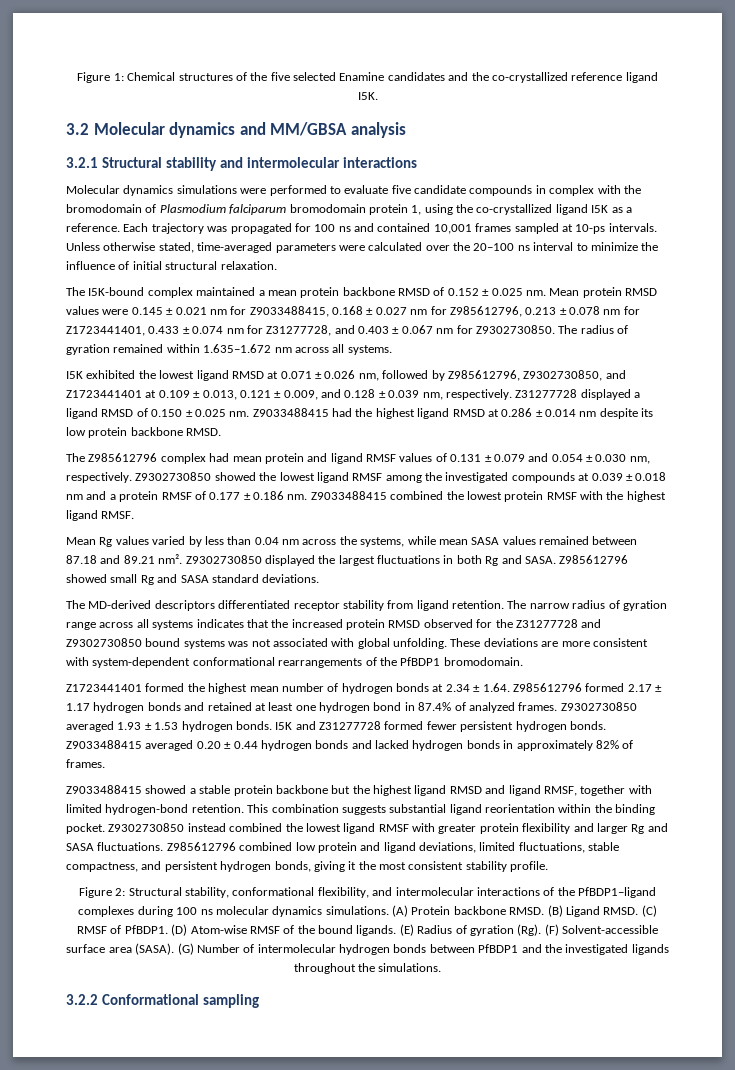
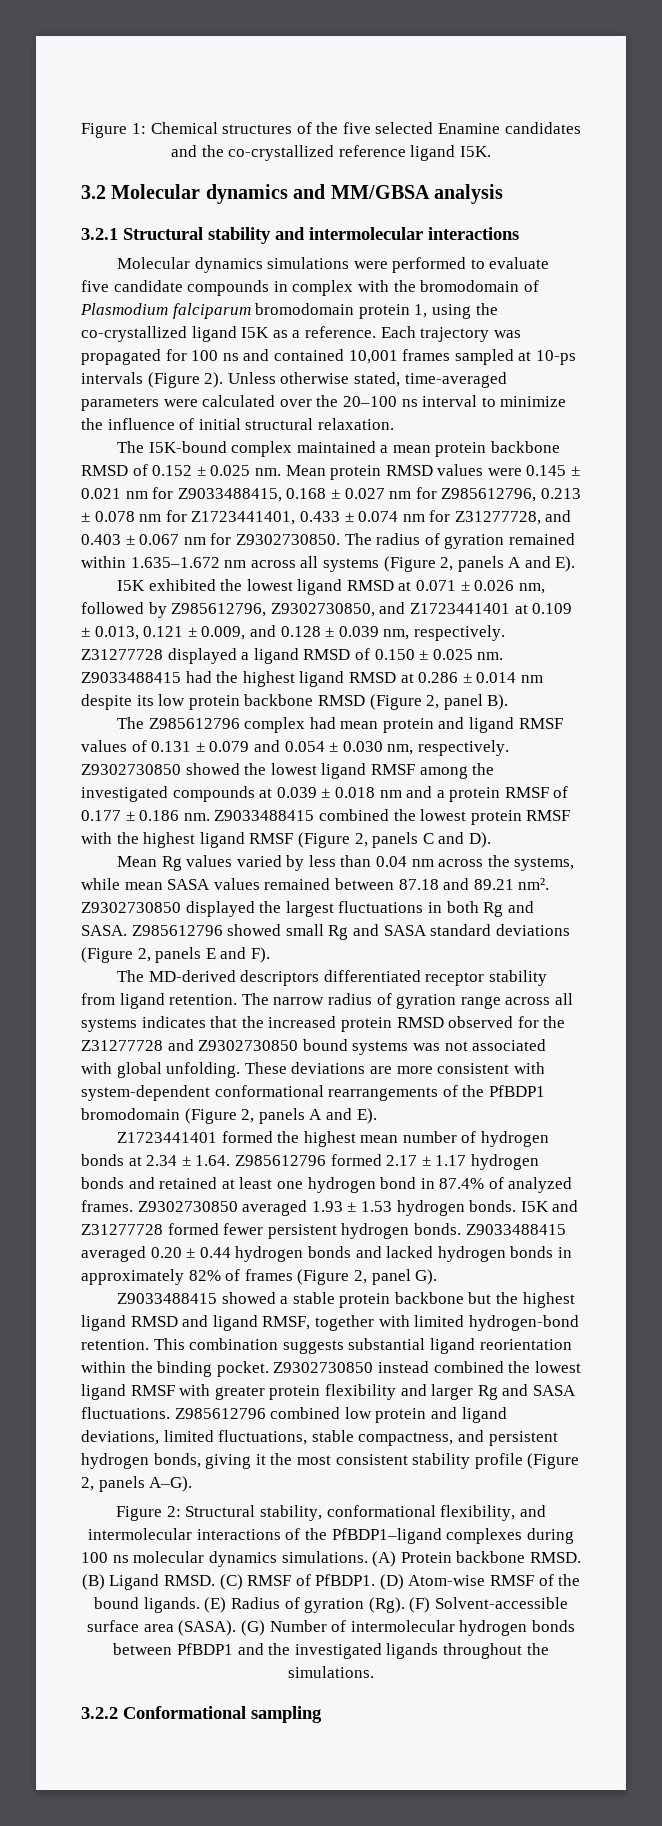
[608,223,657,232] intervals. -> [81,372,224,388] intervals (Figure 2).
[347,345,392,355] systems. -> [322,556,576,572] systems (Figure 2, panels A and E).
[186,428,222,436] RMSD. -> [317,694,509,710] RMSD (Figure 2, panel B).
[101,511,135,519] RMSF. -> [249,832,491,848] RMSF (Figure 2, panels C and D).
[262,574,320,583] deviations. -> [495,924,570,936] [81,947,270,963] deviations (Figure 2, panels E and F).
[443,657,523,666] bromodomain. -> [81,1108,377,1124] bromodomain (Figure 2, panels A and E).
[66,759,105,768] frames. -> [244,1269,438,1285] frames (Figure 2, panel G).
[510,861,549,872] profile. -> [474,1453,580,1469] [81,1476,193,1492] profile (Figure 2, panels A–G).

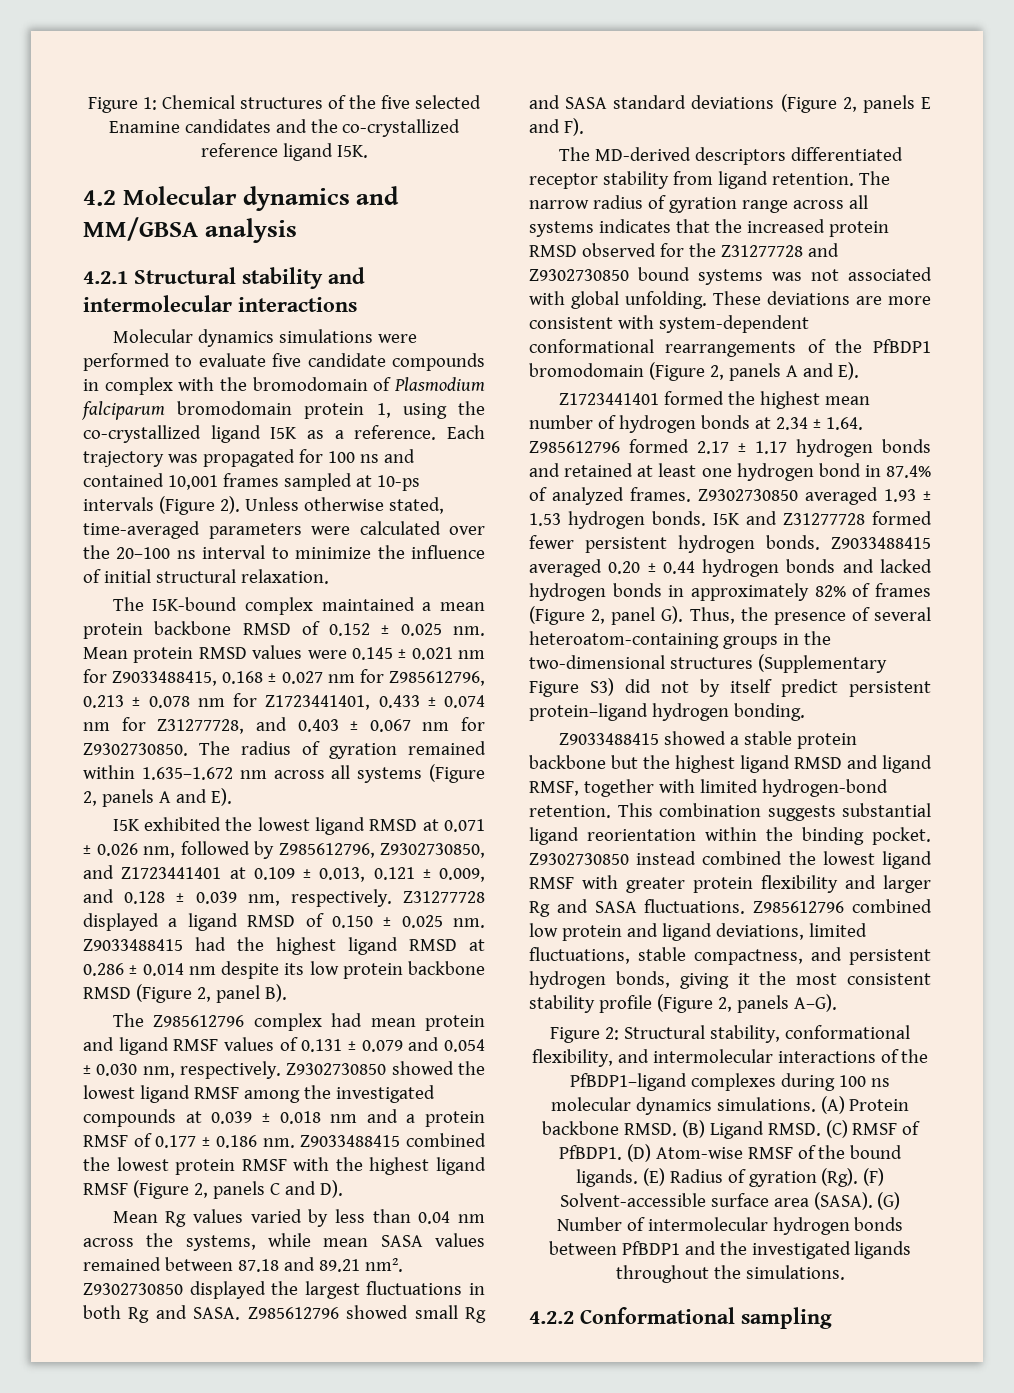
[81,185,106,199] 3.2 -> [83,190,116,206] 4.2
[81,228,118,240] 3.2.1 -> [83,271,128,284] 4.2.1
(438, 1277) none -> [689,607,931,625] [529,631,831,649] [529,654,887,673] [529,678,931,697] [529,703,805,721] Thus, the presence of several heteroatom-containing groups in the two-dimensional structures (Supplementary Figure S3) did not by itself predict persistent protein–ligand hydrogen bonding.
[81,1707,118,1719] 3.2.2 -> [529,1311,574,1324] 4.2.2

